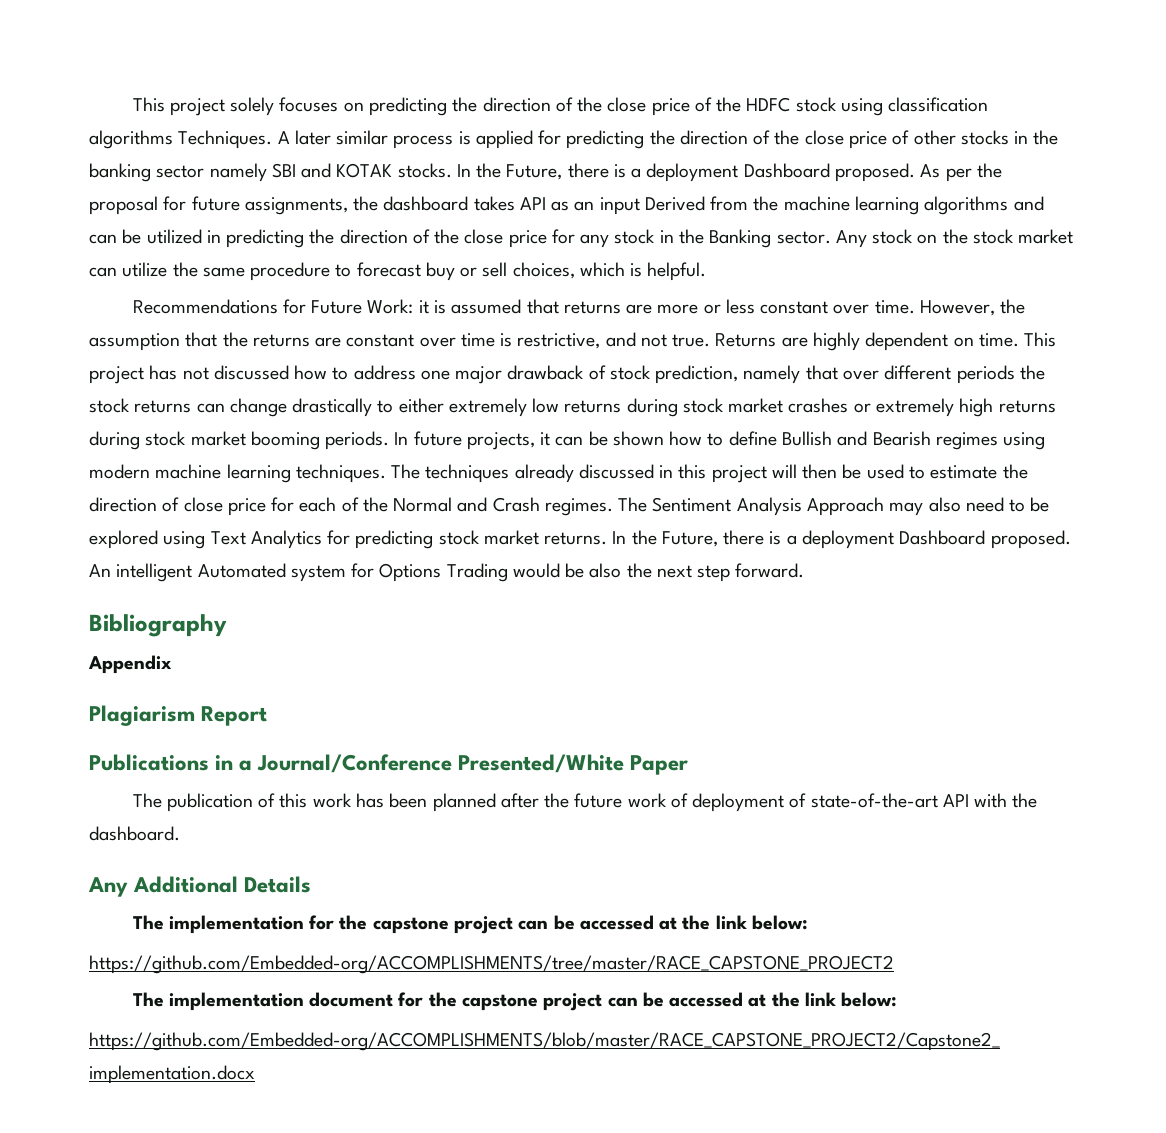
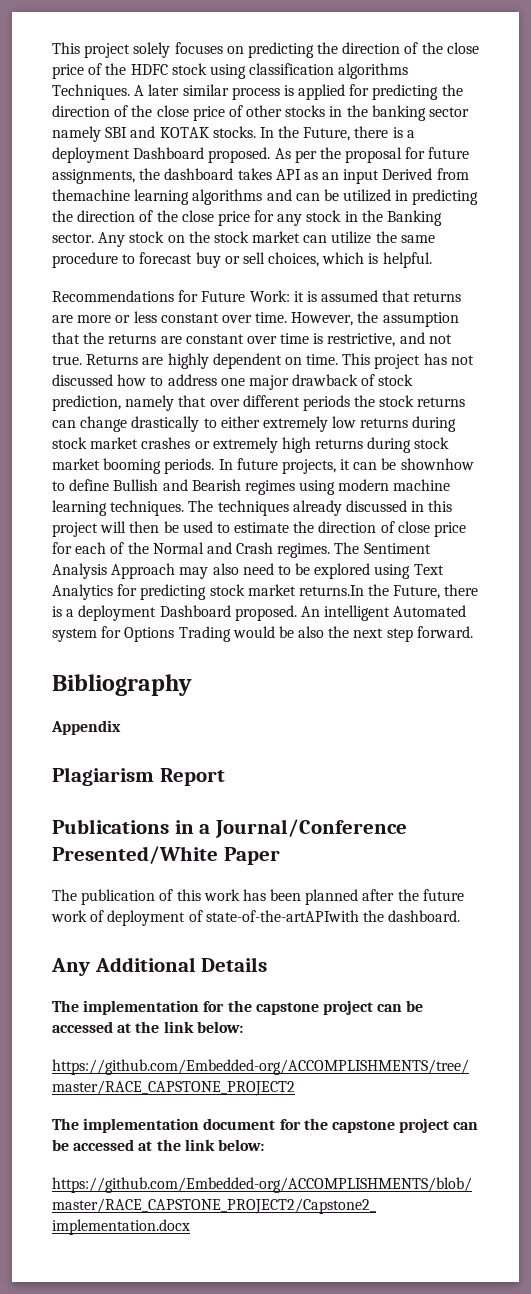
[753,196,850,211] the machine -> [52,189,130,201] themachine
[612,431,703,446] shown how -> [400,458,474,470] shownhow
[544,531,627,545] returns. In -> [298,585,364,596] returns.In
[810,793,1008,808] state-of-the-art API with -> [205,910,359,922] state-of-the-artAPIwith

